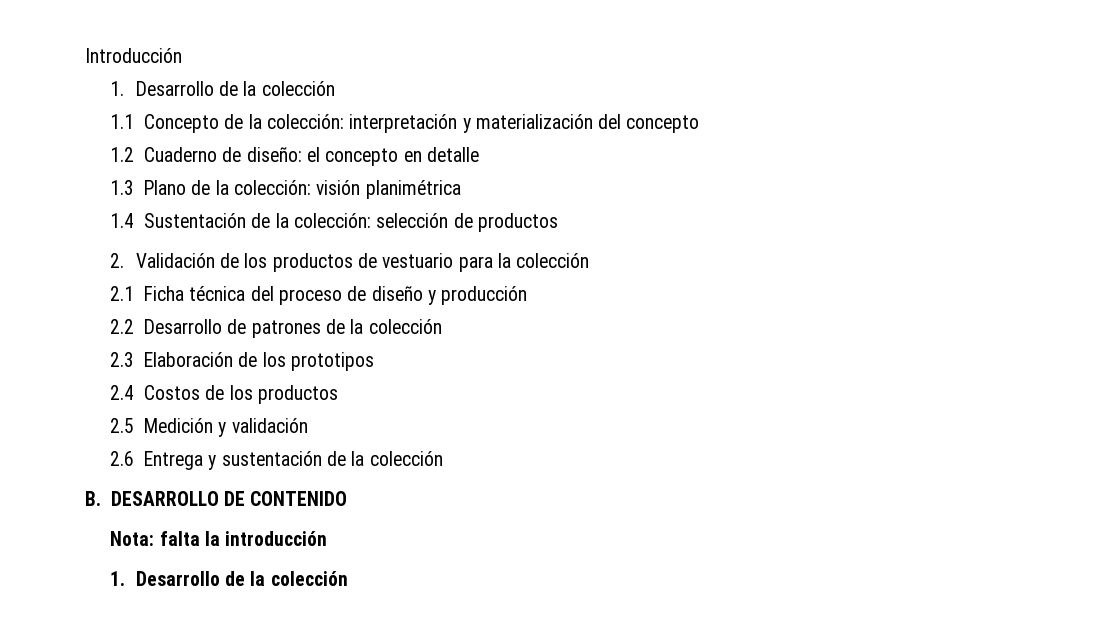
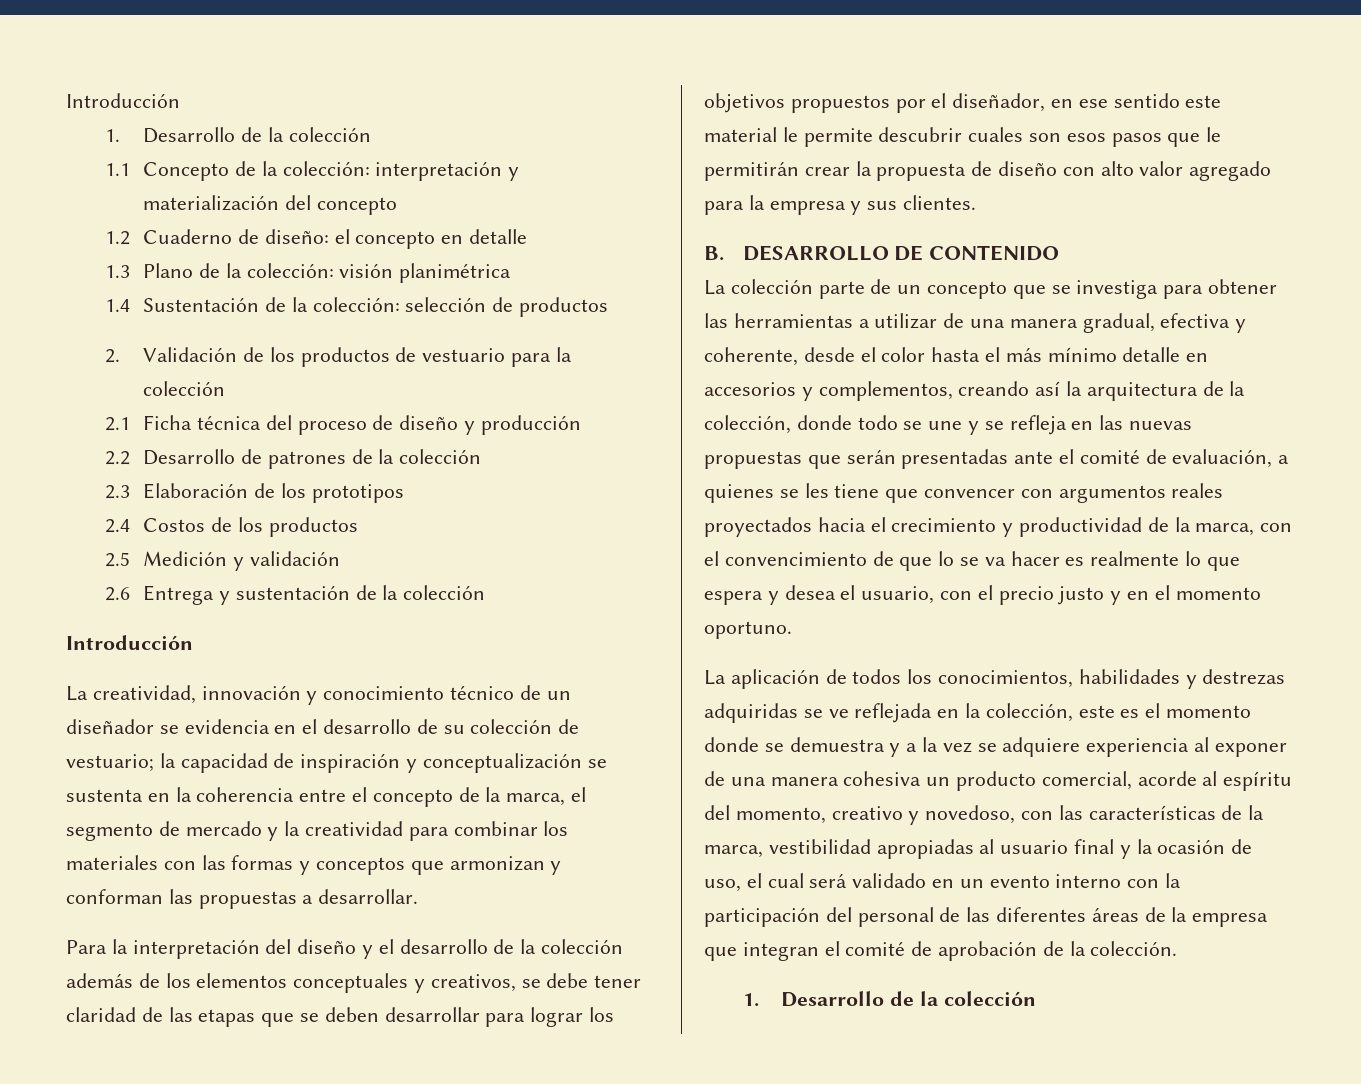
[85,491,348,506] [110,531,328,546] B. DESARROLLO DE CONTENIDO // Nota: falta la introducción -> [66,635,193,650] [66,685,571,705] [66,719,580,734] [66,753,607,773] [66,787,587,807] [66,821,569,841] [66,855,562,875] [66,889,419,909] [66,939,624,959] [66,973,642,993] [66,1007,615,1027] [704,93,1222,113] [704,127,1222,147] [704,161,1272,181] [704,195,977,215] [704,245,1060,261] [704,279,1278,299] [704,313,1247,333] [704,347,1209,366] [704,381,1246,401] [704,415,1193,435] [704,449,1290,469] [704,483,1224,503] [704,517,1293,537] [704,551,1240,571] [704,585,1261,605] [704,621,792,639] [704,669,1286,689] [704,703,1252,723] [704,737,1287,757] [704,771,1293,791] [704,805,1265,825] [704,839,1253,859] [704,873,1182,892] [704,907,1269,927] [704,941,1178,961] Introducción // La creatividad, innovación y conocimiento técnico de un diseñador se evidencia en el desarrollo de su colección de vestuario; la capacidad de inspiración y conceptualización se sustenta en la coherencia entre el concepto de la marca, el segmento de mercado y la creatividad para combinar los materiales con las formas y conceptos que armonizan y conforman las propuestas a desarrollar. // Para la interpretación del diseño y el desarrollo de la colección además de los elementos conceptuales y creativos, se debe tener claridad de las etapas que se deben desarrollar para lograr los objetivos propuestos por el diseñador, en ese sentido este material le permite descubrir cuales son esos pasos que le permitirán crear la propuesta de diseño con alto valor agregado para la empresa y sus clientes. // B. DESARROLLO DE CONTENIDO // La colección parte de un concepto que se investiga para obtener las herramientas a utilizar de una manera gradual, efectiva y coherente, desde el color hasta el más mínimo detalle en accesorios y complementos, creando así la arquitectura de la colección, donde todo se une y se refleja en las nuevas propuestas que serán presentadas ante el comité de evaluación, a quienes se les tiene que convencer con argumentos reales proyectados hacia el crecimiento y productividad de la marca, con el convencimiento de que lo se va hacer es realmente lo que espera y desea el usuario, con el precio justo y en el momento oportuno. // La aplicación de todos los conocimientos, habilidades y destrezas adquiridas se ve reflejada en la colección, este es el momento donde se demuestra y a la vez se adquiere experiencia al exponer de una manera cohesiva un producto comercial, acorde al espíritu del momento, creativo y novedoso, con las características de la marca, vestibilidad apropiadas al usuario final y la ocasión de uso, el cual será validado en un evento interno con la participación del personal de las diferentes áreas de la empresa que integran el comité de aprobación de la colección.

